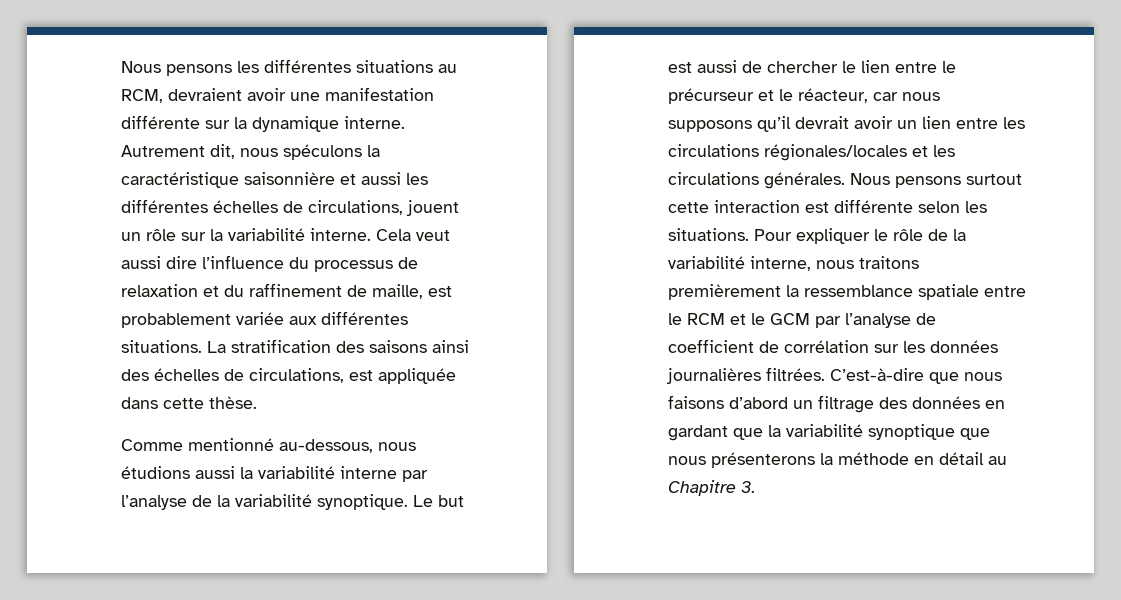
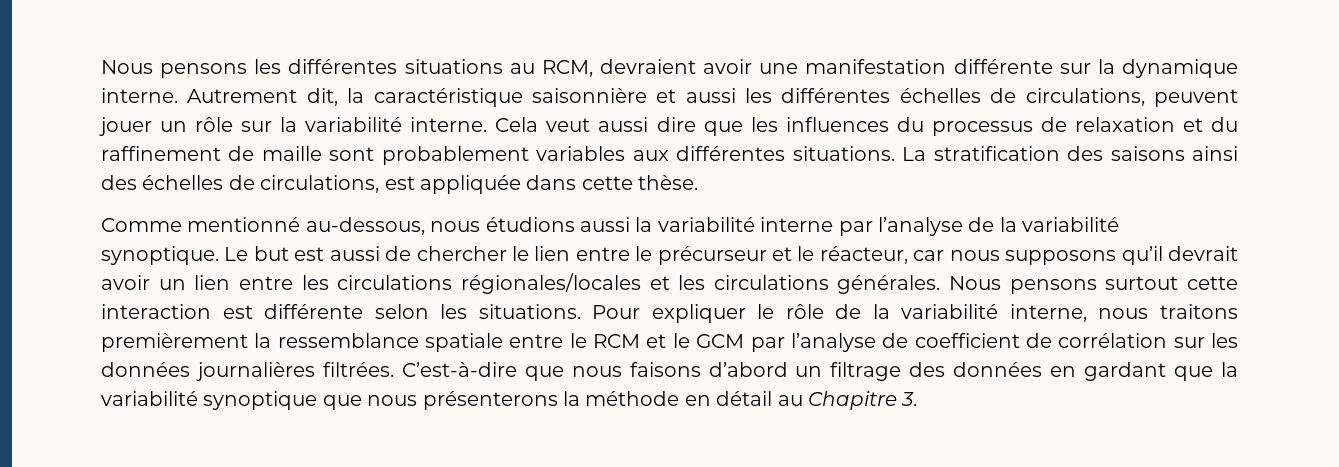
[240,144,362,160] nous spéculons -> (338, 97) none
[406,200,459,216] jouent -> [1153,89,1238,107] [99,117,152,136] peuvent jouer
[202,255,284,269] l’influence -> [703,117,889,136] que les influences
[372,284,452,299] [121,312,284,328] maille, est probablement variée -> [261,146,626,165] maille sont probablement variables

